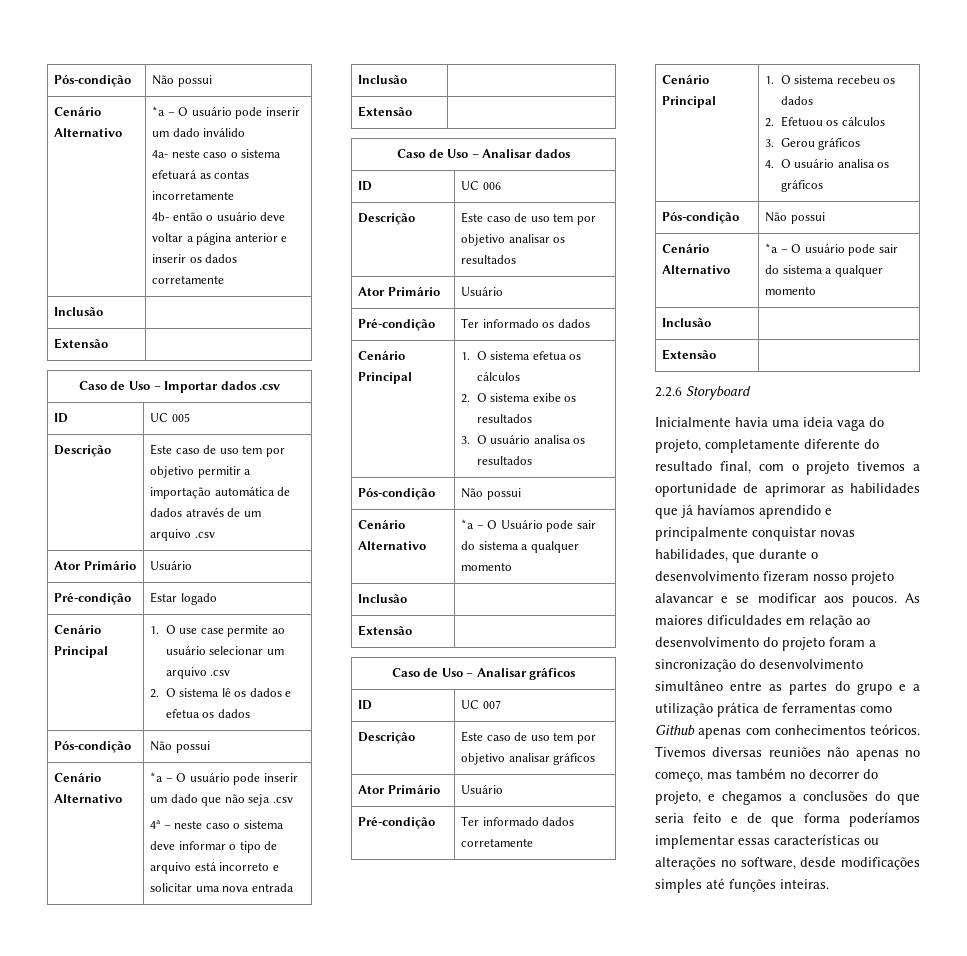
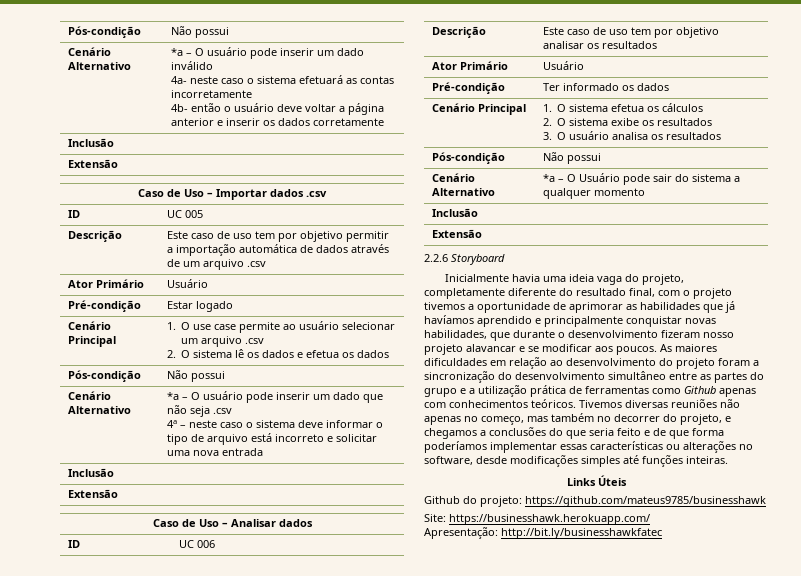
[391,667,576,680] [358,700,373,710] [461,700,501,709] [358,732,416,744] [461,731,596,744] [461,752,596,765] [358,784,440,794] [461,784,504,794] [358,816,436,829] [461,816,575,826] [461,838,534,847] [662,74,710,84] [662,96,717,108] [765,75,896,84] [780,96,813,105] [765,116,885,127] [765,137,861,150] [765,158,890,168] [780,179,823,192] [662,211,740,224] [765,212,825,224] [662,243,710,253] [662,265,731,274] [765,243,898,256] [765,265,883,277] [765,286,817,295] [662,318,712,327] [662,349,717,360] // Caso de Uso – Analisar gráficos // ID | UC 007 // Descrição | Este caso de uso tem por objetivo analisar gráficos // Ator Primário | Usuário // Pré-condição | Ter informado dados corretamente // Cenário Principal | 1. O sistema recebeu os dados // 2. Efetuou os cálculos // 3. Gerou gráficos // 4. O usuário analisa os gráficos // Pós-condição | Não possui // Cenário Alternativo | *a – O usuário pode sair do sistema a qualquer momento // Inclusão | // Extensão | -> (482, 233) none
(829, 884) none -> [566,475,627,486] [424,496,766,507] [424,514,650,525] [424,527,662,539] // Links Úteis // Github do projeto: https://github.com/mateus9785/businesshawk // Site: https://businesshawk.herokuapp.com/ // Apresentação: http://bit.ly/businesshawkfatec

